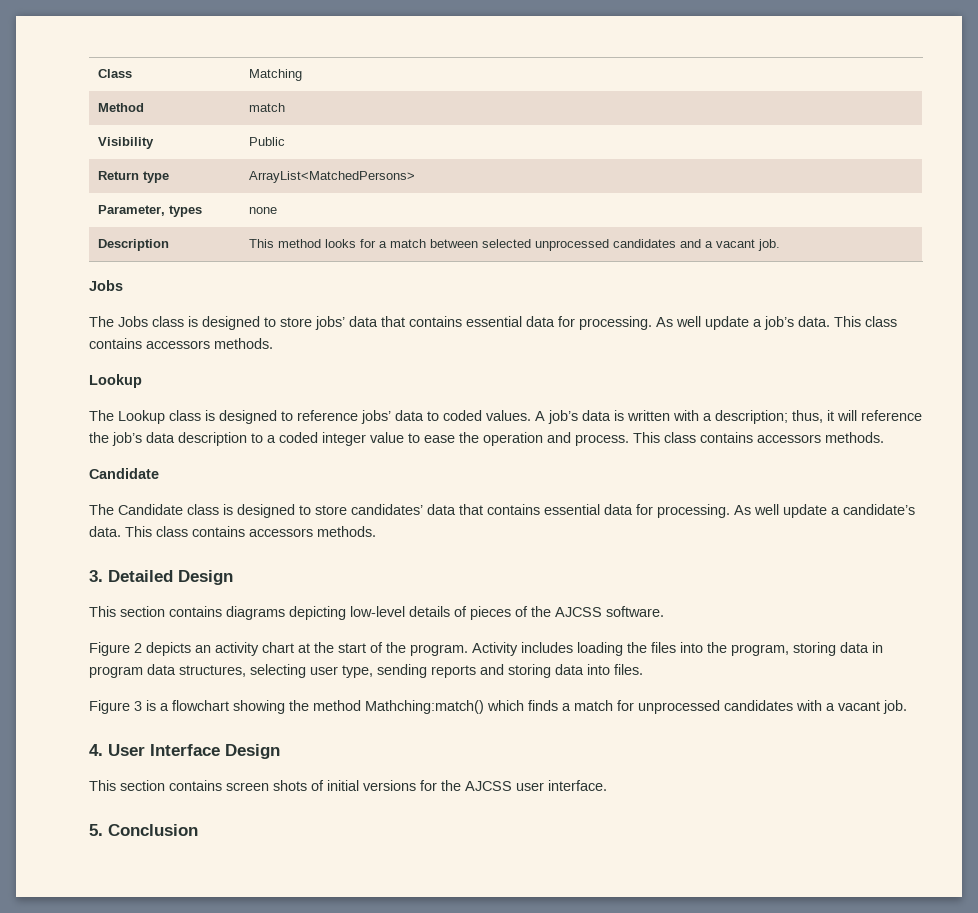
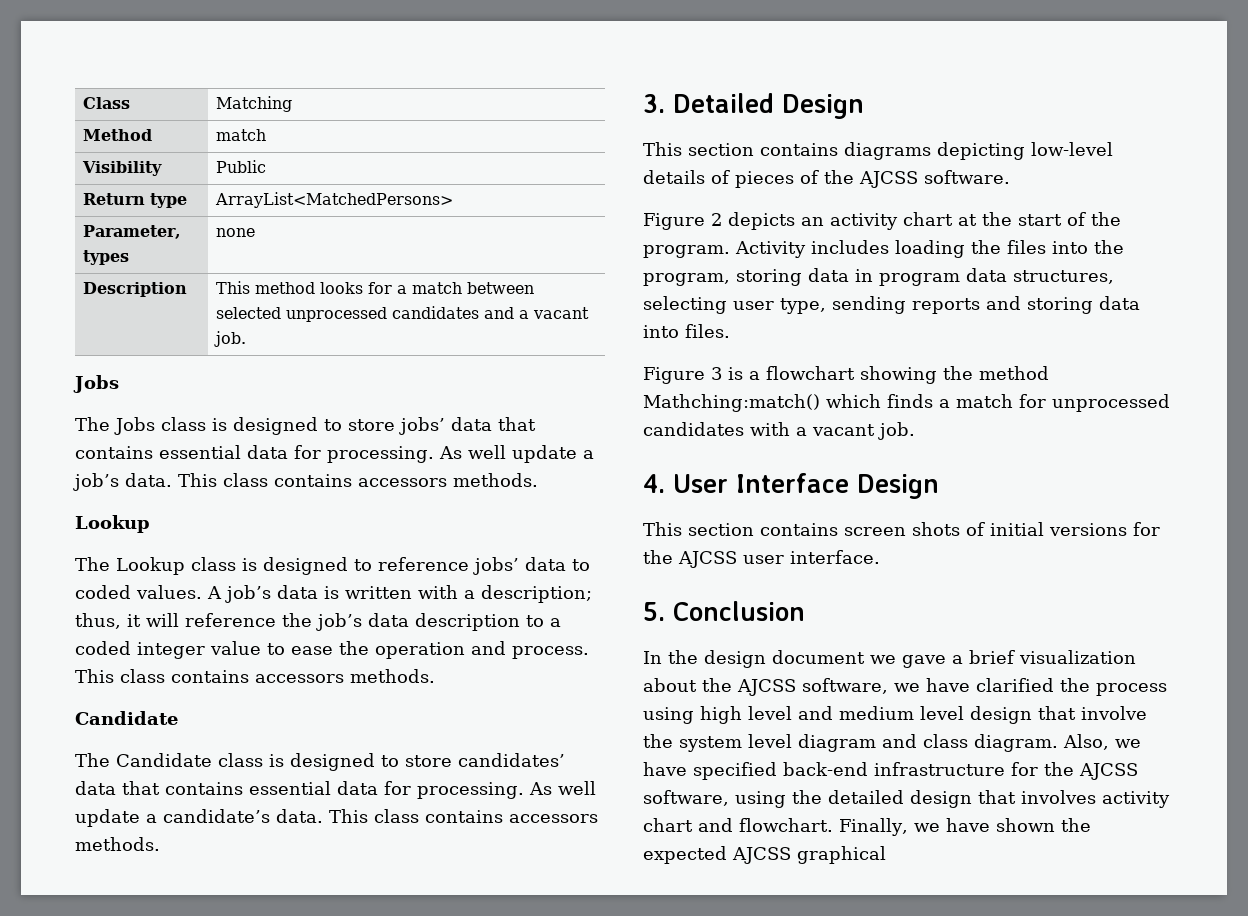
(198, 830) none -> [643,650,1136,668] [643,678,1167,696] [643,706,1147,724] [643,734,1141,752] [643,762,1138,780] [643,790,1170,808] [643,818,1091,836] [643,846,886,864] // In the design document we gave a brief visualization about the AJCSS software, we have clarified the process using high level and medium level design that involve the system level diagram and class diagram. Also, we have specified back-end infrastructure for the AJCSS software, using the detailed design that involves activity chart and flowchart. Finally, we have shown the expected AJCSS graphical

